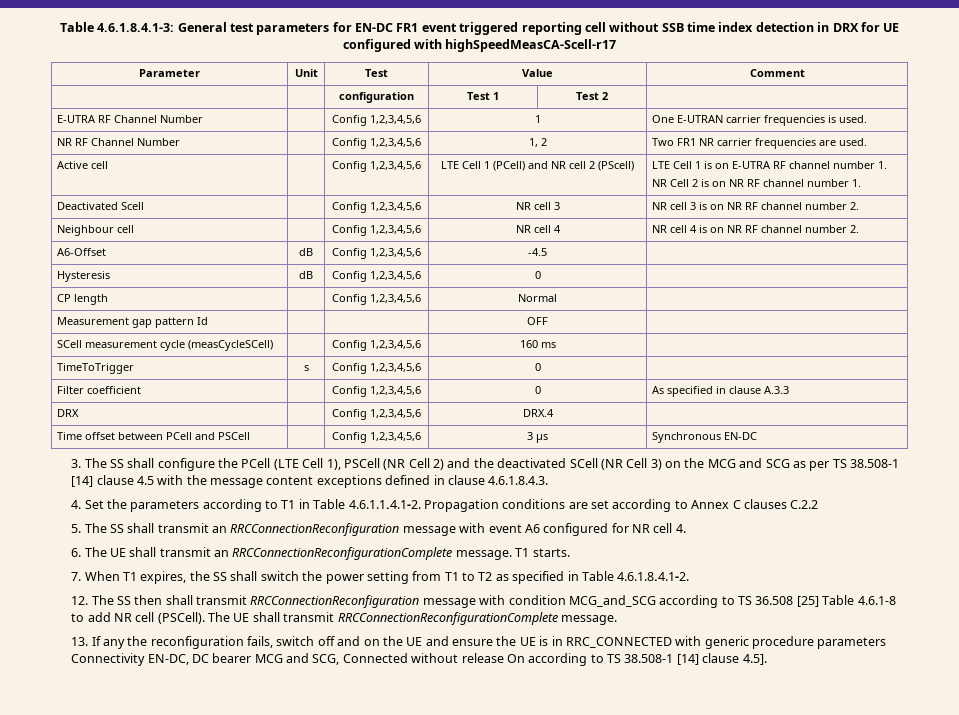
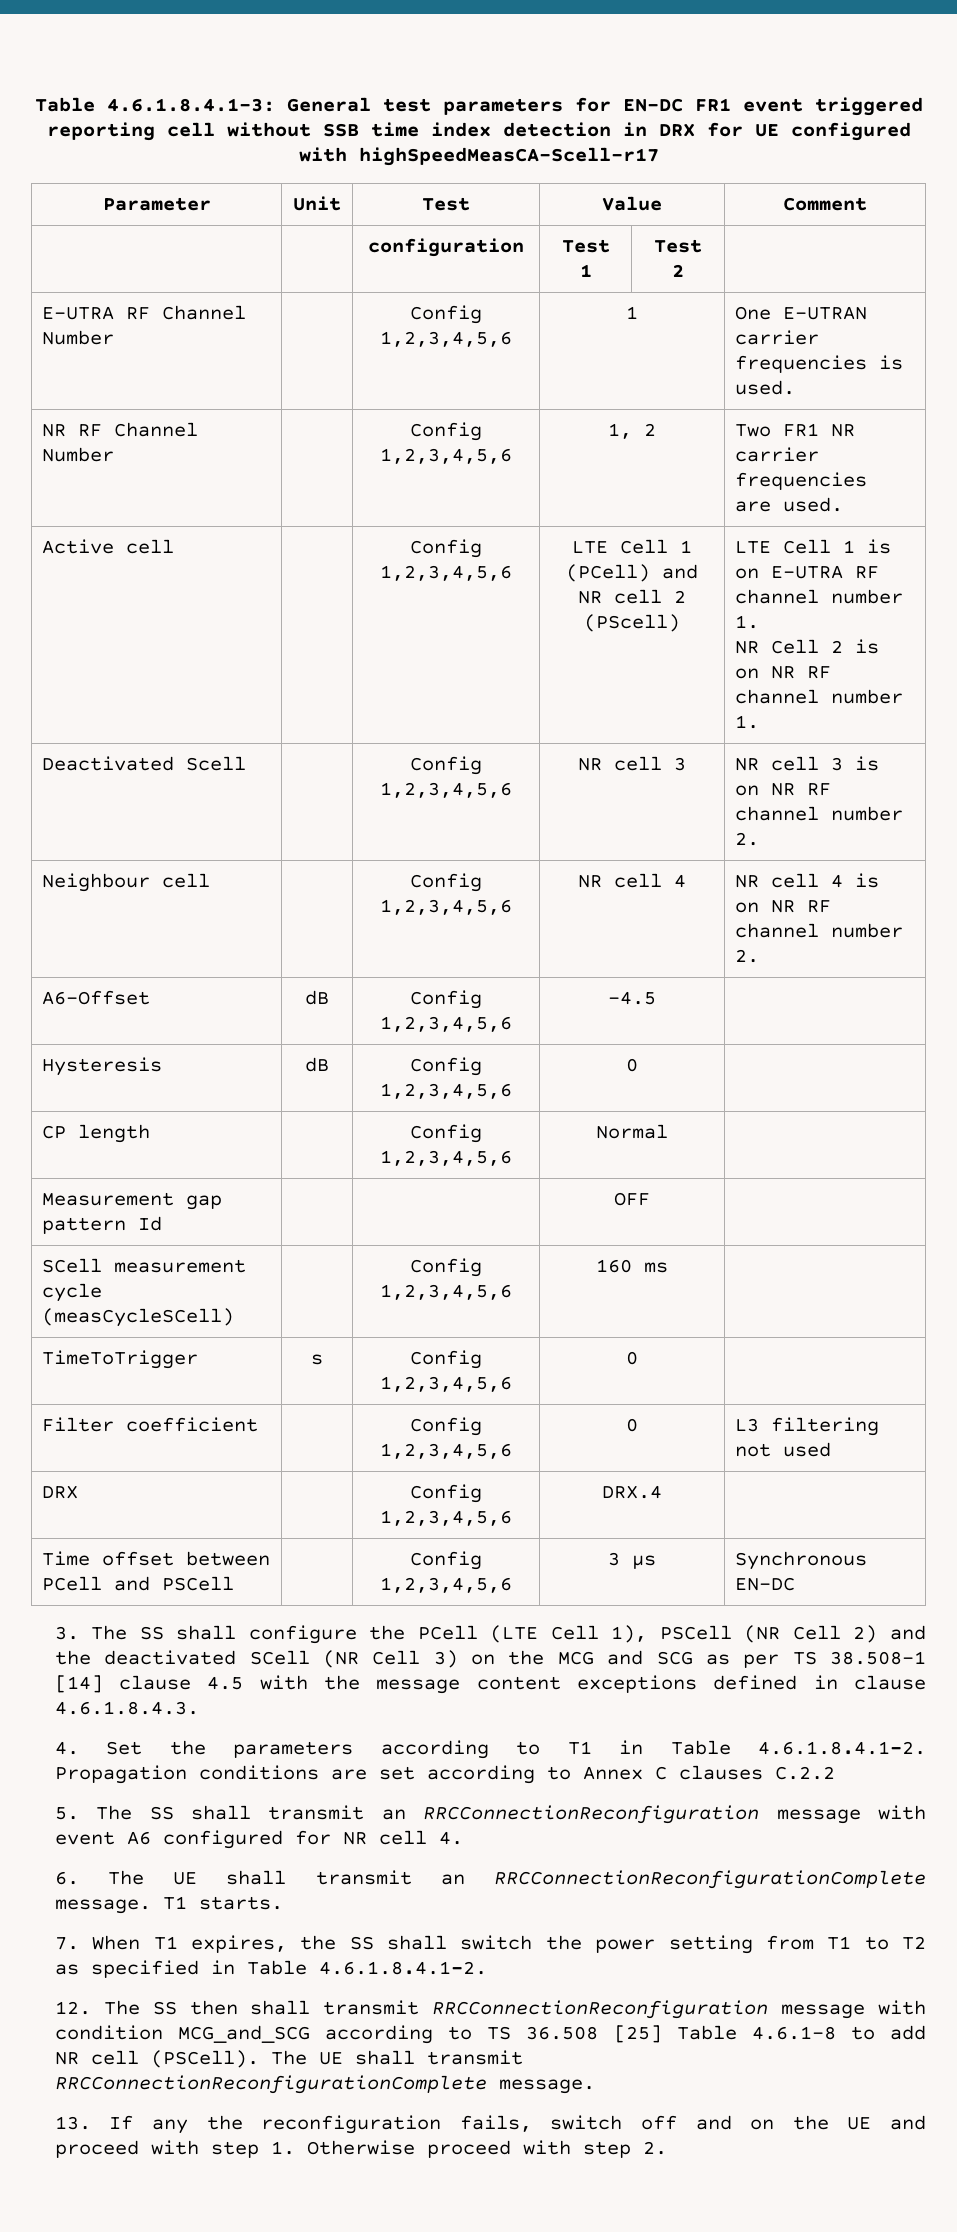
[651,386,789,397] As specified in clause A.3.3 -> [735,1417,880,1436] [735,1442,832,1457] L3 filtering not used
[348,500,421,509] 4.6.1.1.4.1-2. -> [758,1741,926,1755] 4.6.1.8.4.1-2.
[452,636,887,649] [71,653,767,666] ensure the UE is in RRC_CONNECTED with generic procedure parameters Connectivity EN-DC, DC bearer MCG and SCG, Connected without release On according to TS 38.508-1 [14] clause 4.5]. -> [54,2140,667,2158] proceed with step 1. Otherwise proceed with step 2.

